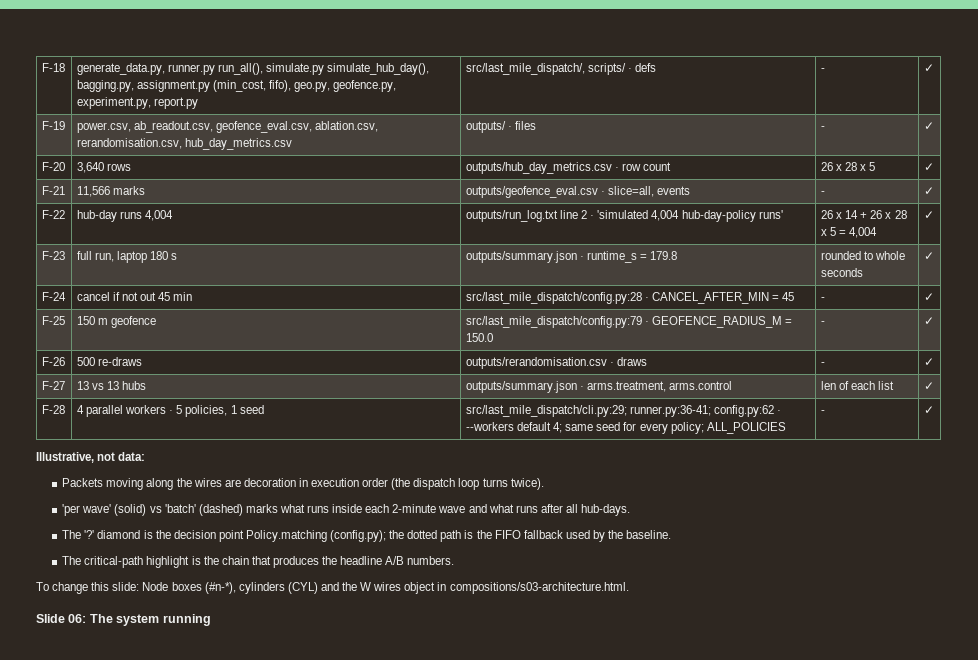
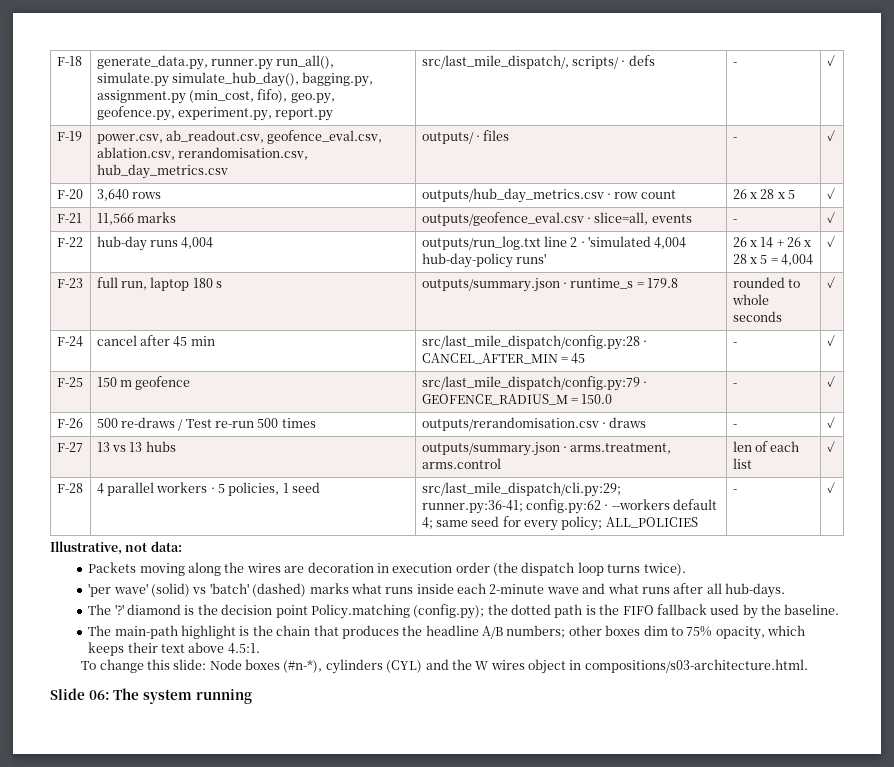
[113,292,157,301] if not out -> [139,335,170,346] after
(143, 361) none -> [178,418,316,431] / Test re-run 500 times
[84,556,144,568] critical-path -> [114,625,178,639] main-path
[407,556,455,565] numbers. -> [506,625,806,640] [88,642,260,656] numbers; other boxes dim to 75% opacity, which keeps their text above 4.5:1.

